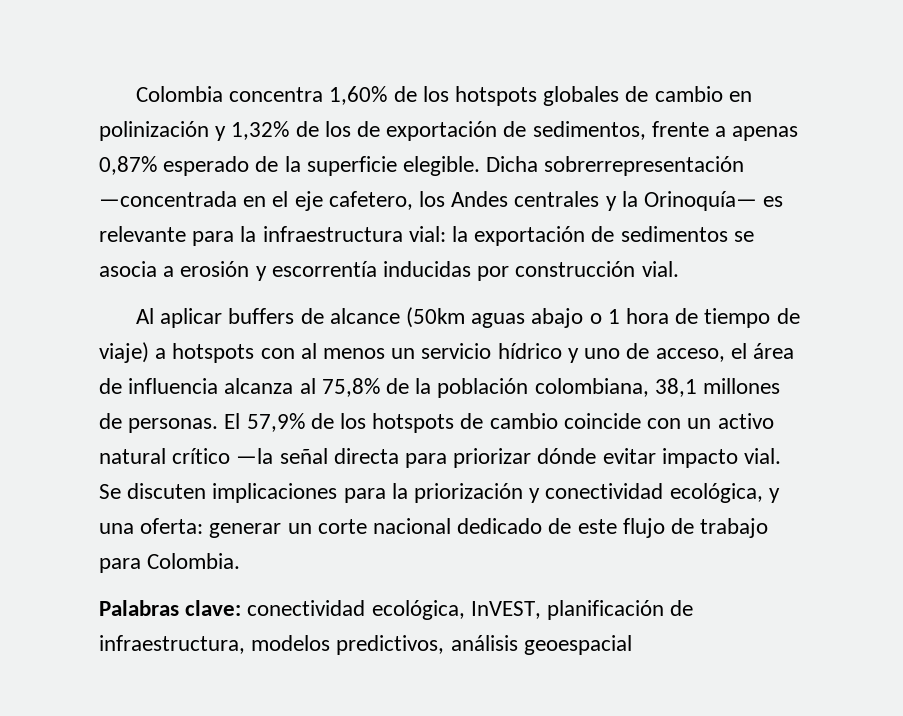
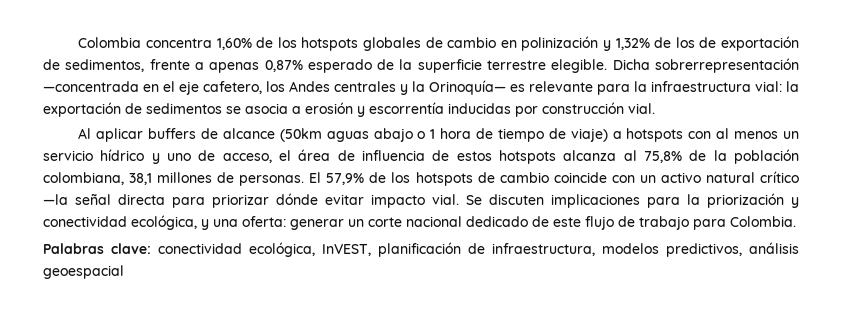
(397, 166) none -> [487,60,547,70] terrestre
(219, 386) none -> [432,150,556,164] de estos hotspots

